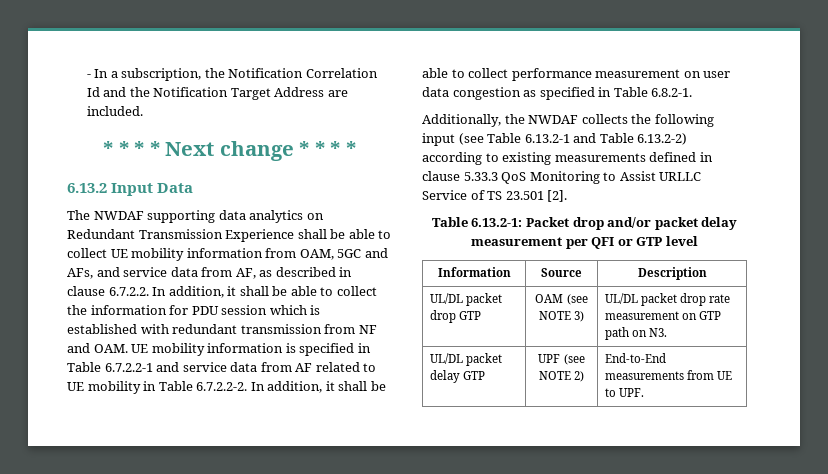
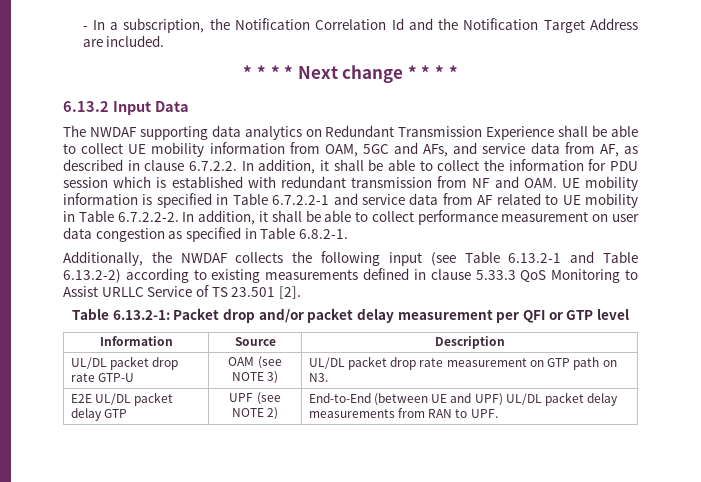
[459,311,482,320] GTP -> [70,373,134,382] rate GTP-U
(668, 332) none -> [70,394,92,403] E2E
(666, 358) none -> [373,392,619,406] (between UE and UPF) UL/DL packet delay
[717,371,733,380] UE -> [428,409,453,418] RAN

